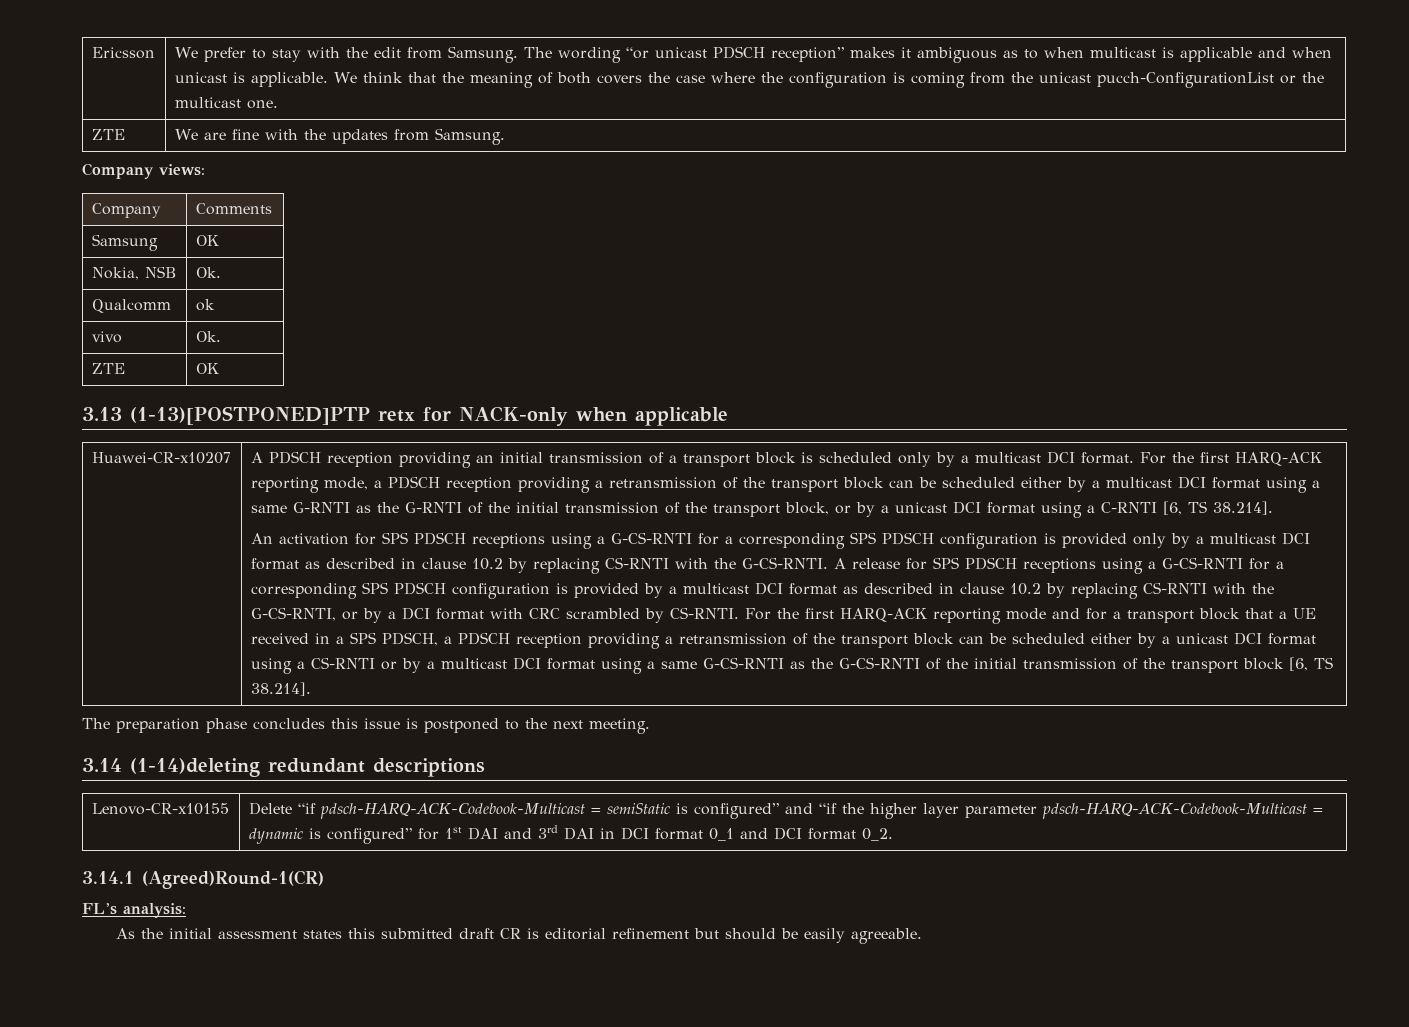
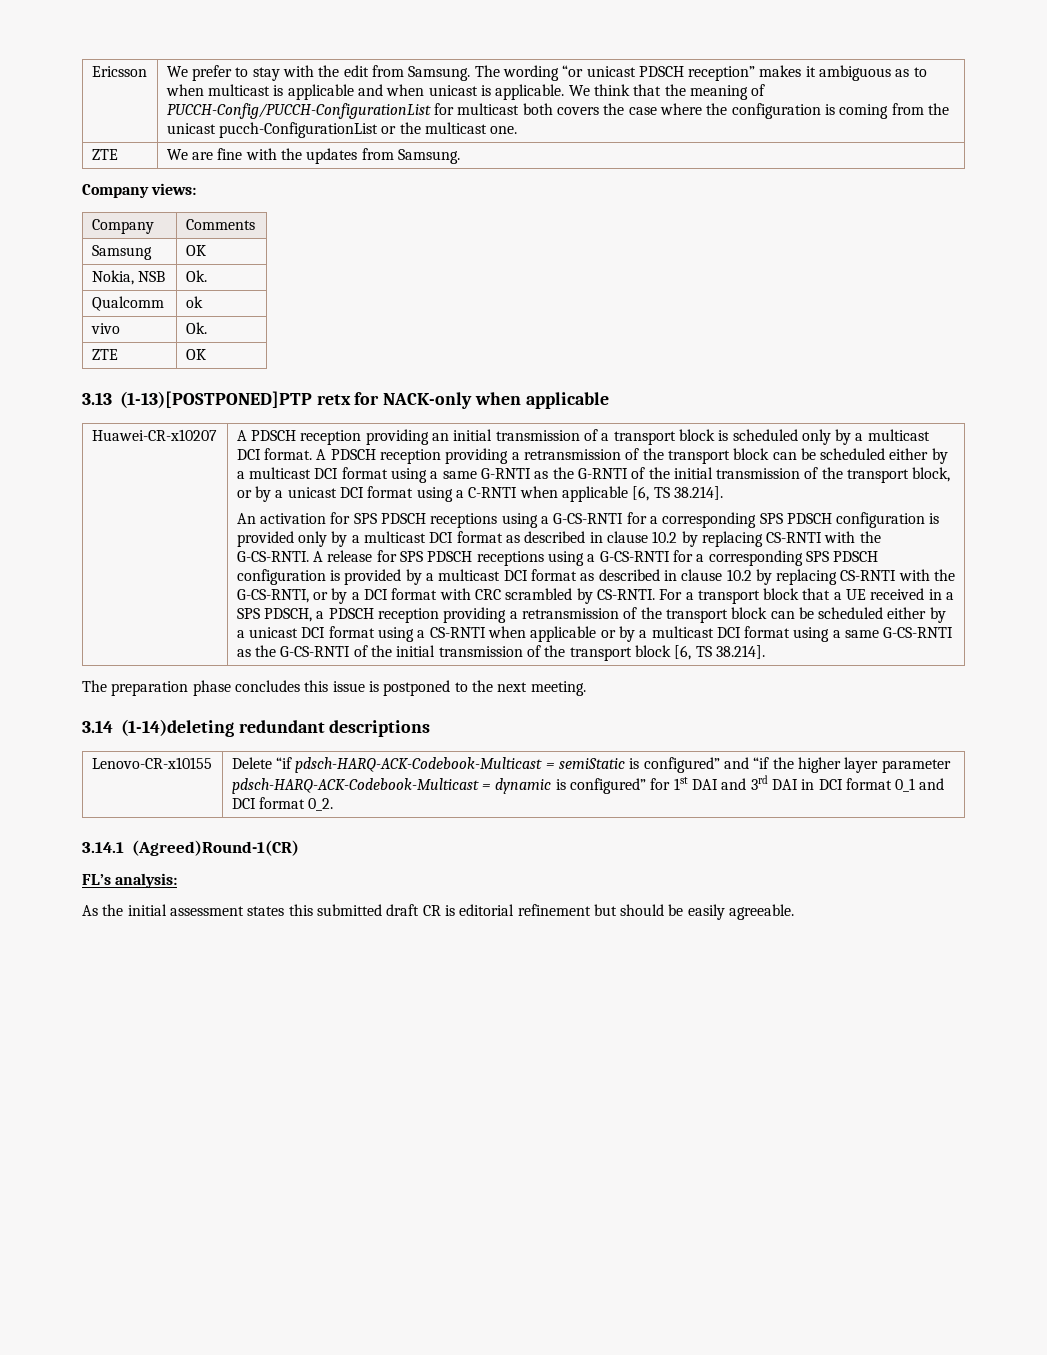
(553, 78) none -> [166,103,520,119] PUCCH-Config/PUCCH-ConfigurationList for multicast
[1139,452,1322,466] [250,477,382,493] For the first HARQ-ACK reporting mode, a -> [316,449,327,460] A
(1157, 507) none -> [519,486,628,502] when applicable
[776,608,1107,624] the first HARQ-ACK reporting mode and for -> (683, 594) none
(375, 663) none -> [487,626,597,642] when applicable

